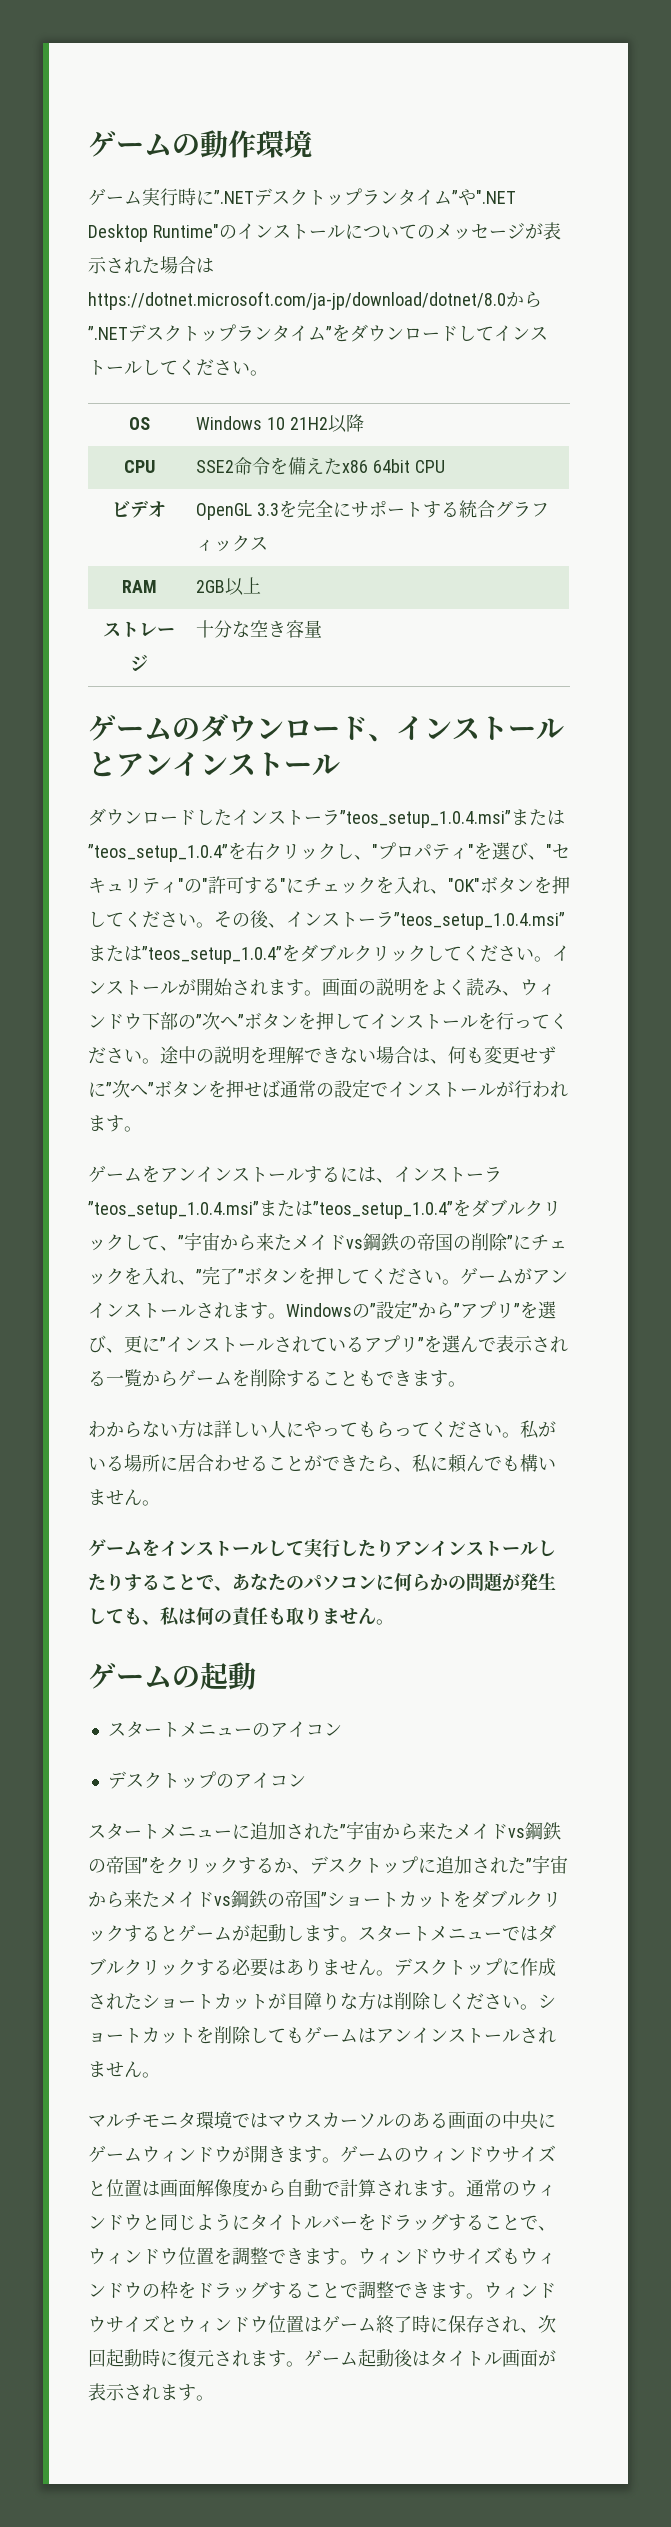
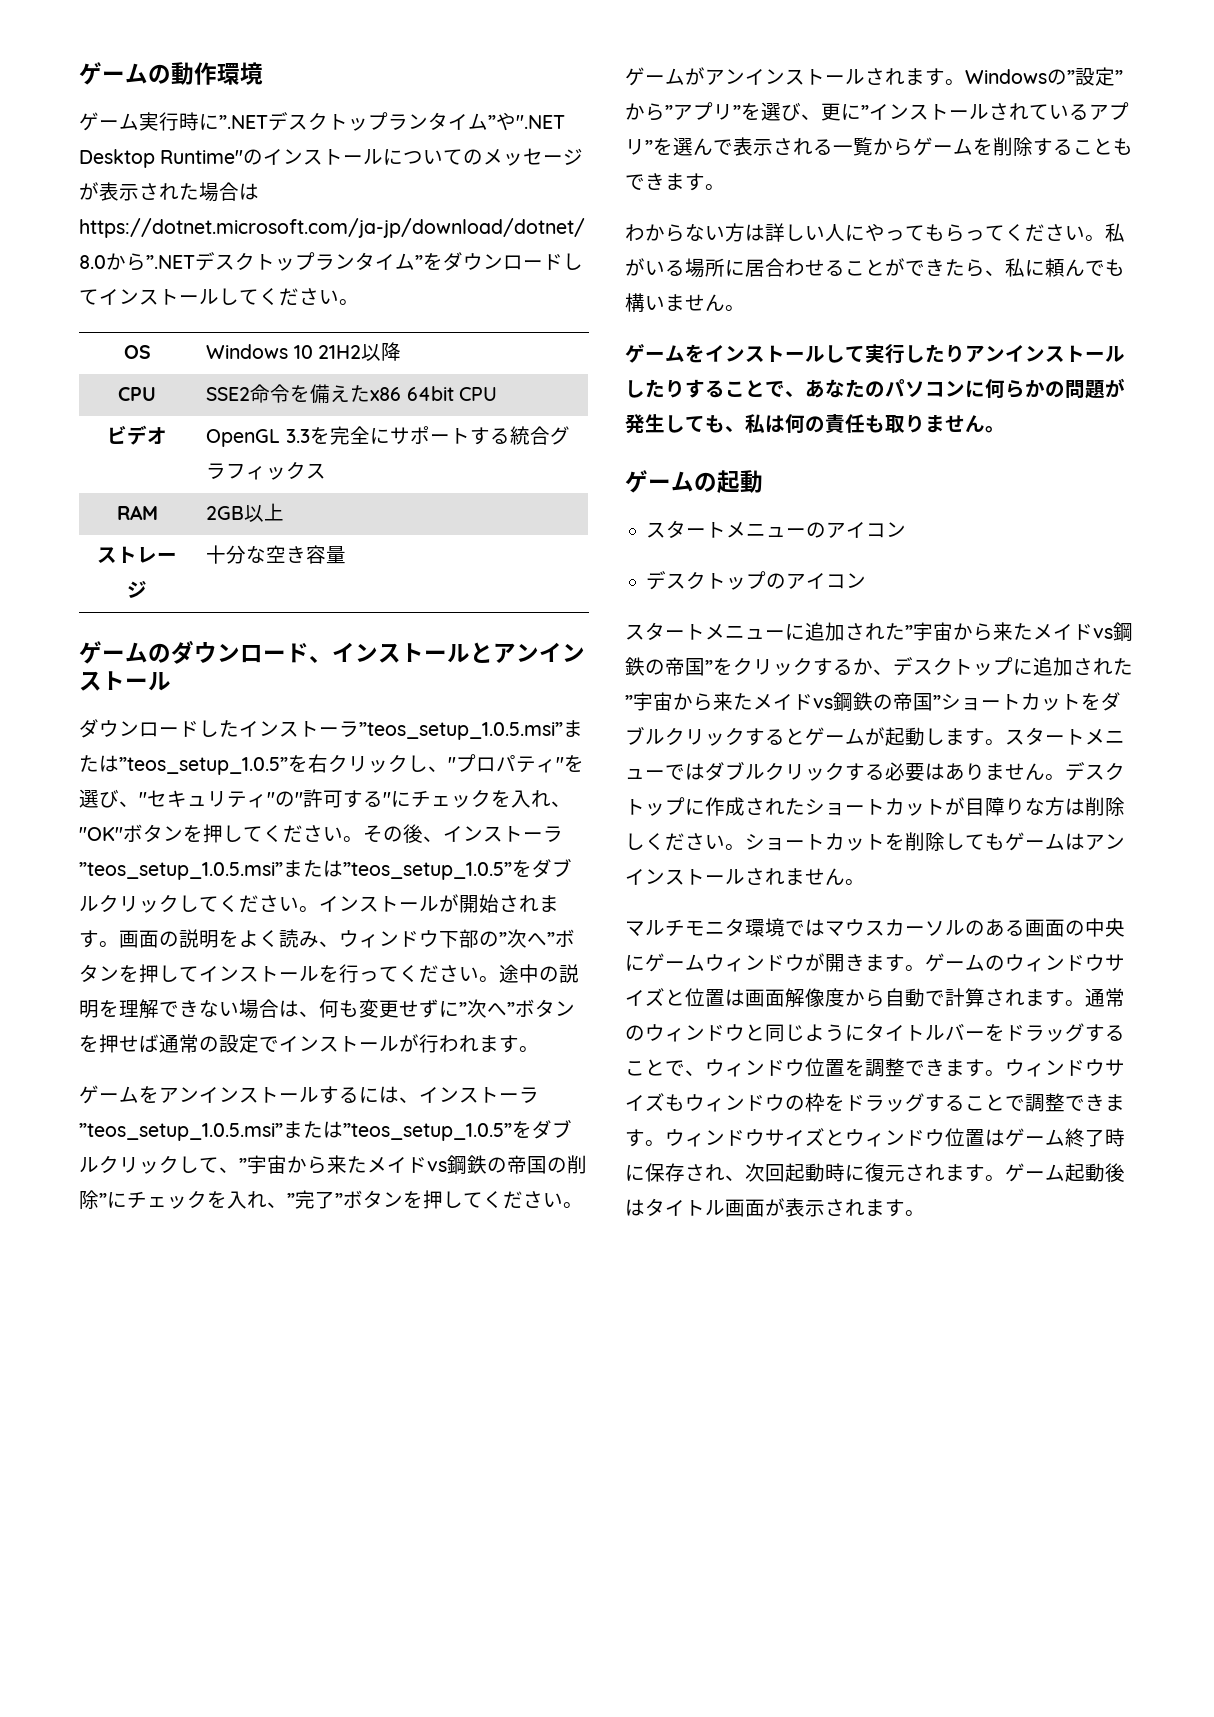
[340,809,565,828] [88,844,228,862] ”teos_setup_1.0.4.msi”または”teos_setup_1.0.4” -> [359,720,583,740] [79,755,288,775] ”teos_setup_1.0.5.msi”または”teos_setup_1.0.5”
[394,912,565,930] [88,945,282,964] ”teos_setup_1.0.4.msi”または”teos_setup_1.0.4” -> [79,860,512,880] ”teos_setup_1.0.5.msi”または”teos_setup_1.0.5”
[88,1200,453,1219] ”teos_setup_1.0.4.msi”または”teos_setup_1.0.4” -> [79,1121,512,1141] ”teos_setup_1.0.5.msi”または”teos_setup_1.0.5”

